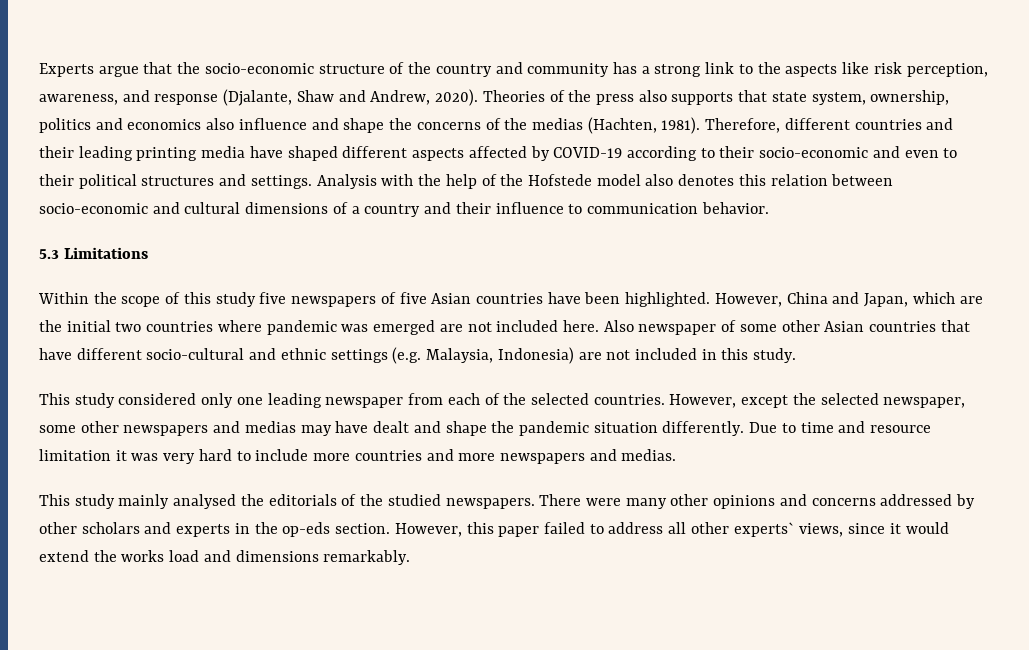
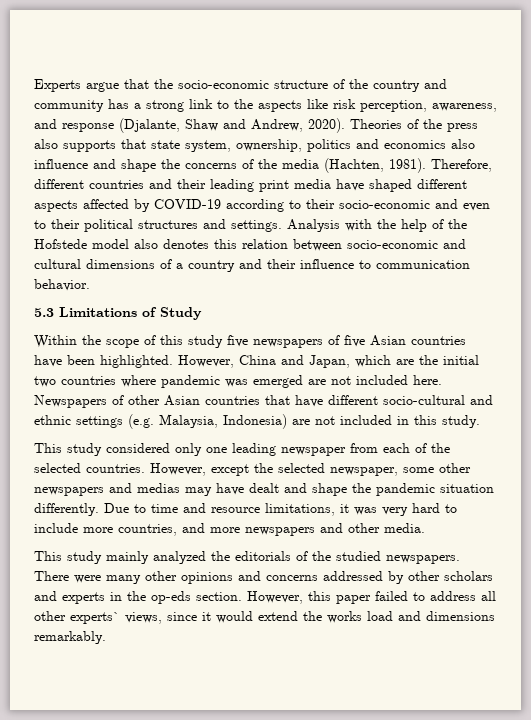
[531,118,583,130] medias -> [282,159,319,169] media
[136,147,198,161] printing -> [259,180,289,192] print
(148, 253) none -> [142,307,202,320] of Study
[603,320,777,335] Also newspaper of some -> [34,395,124,408] Newspapers of
[39,449,111,461] limitation -> [265,503,335,516] limitations,
[354,450,422,461] countries -> [118,524,177,536] countries,
[621,449,677,461] medias. -> [348,523,425,533] other media.
[173,494,237,509] analysed -> [153,551,206,564] analyzed

